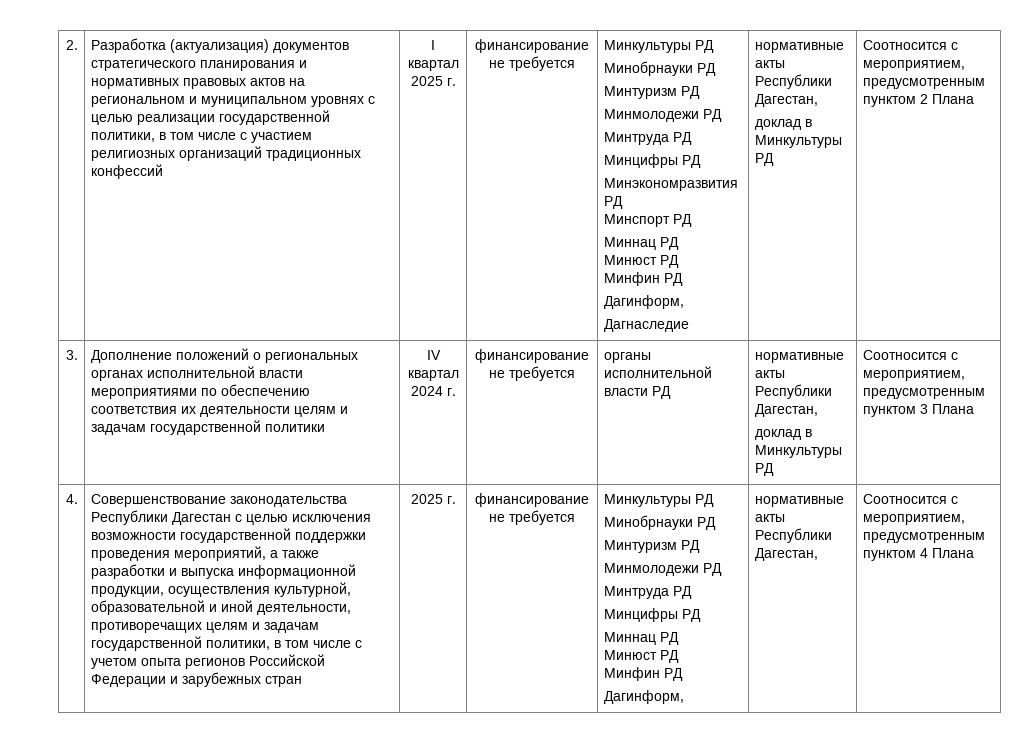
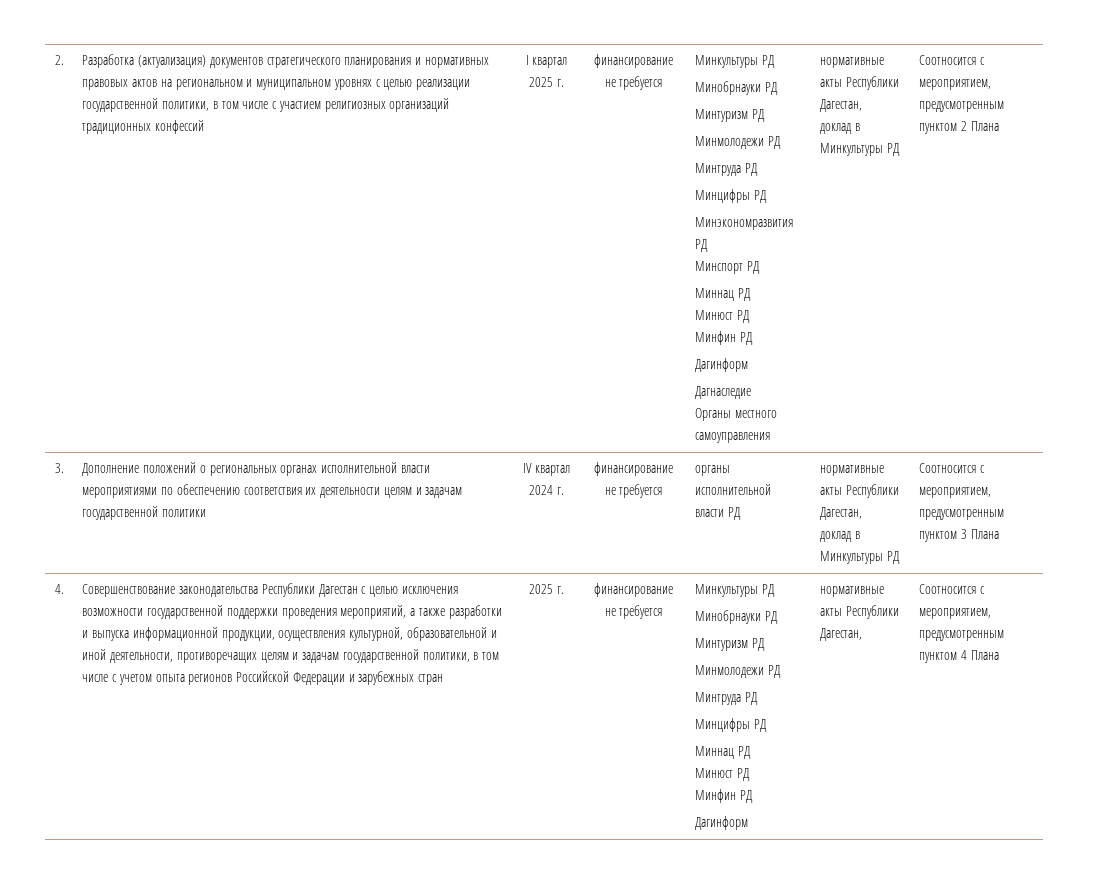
[603,295,684,309] Дагинформ, -> [695,358,749,372] Дагинформ
(689, 325) none -> [695,408,778,421] [695,432,771,443] // Органы местного самоуправления
[603,690,684,704] Дагинформ, -> [695,816,749,830] Дагинформ

